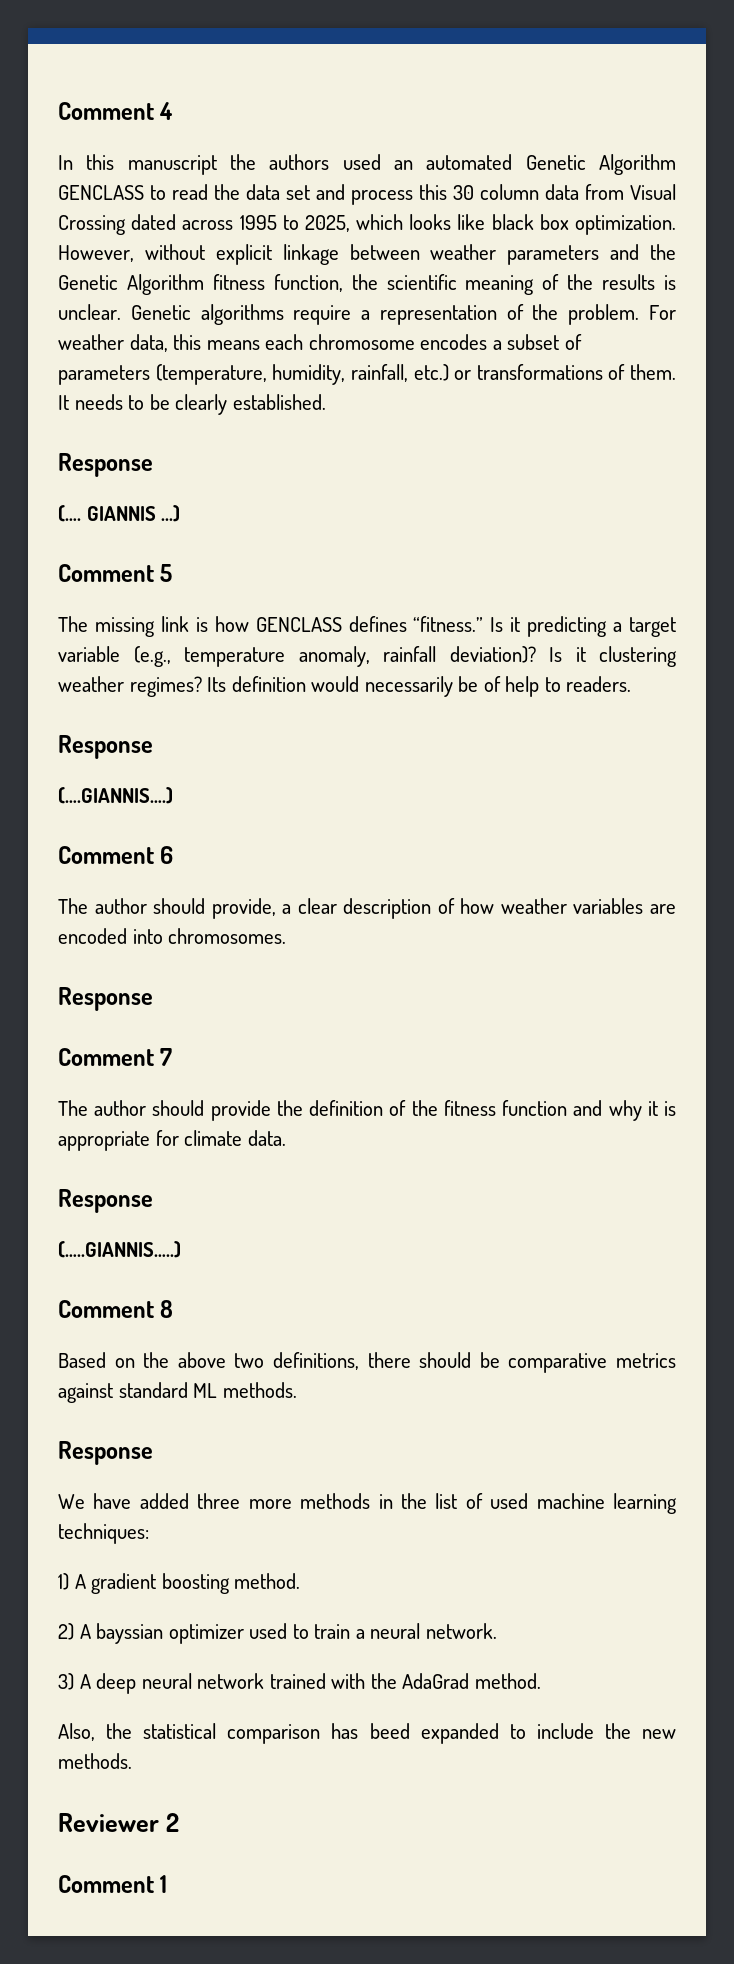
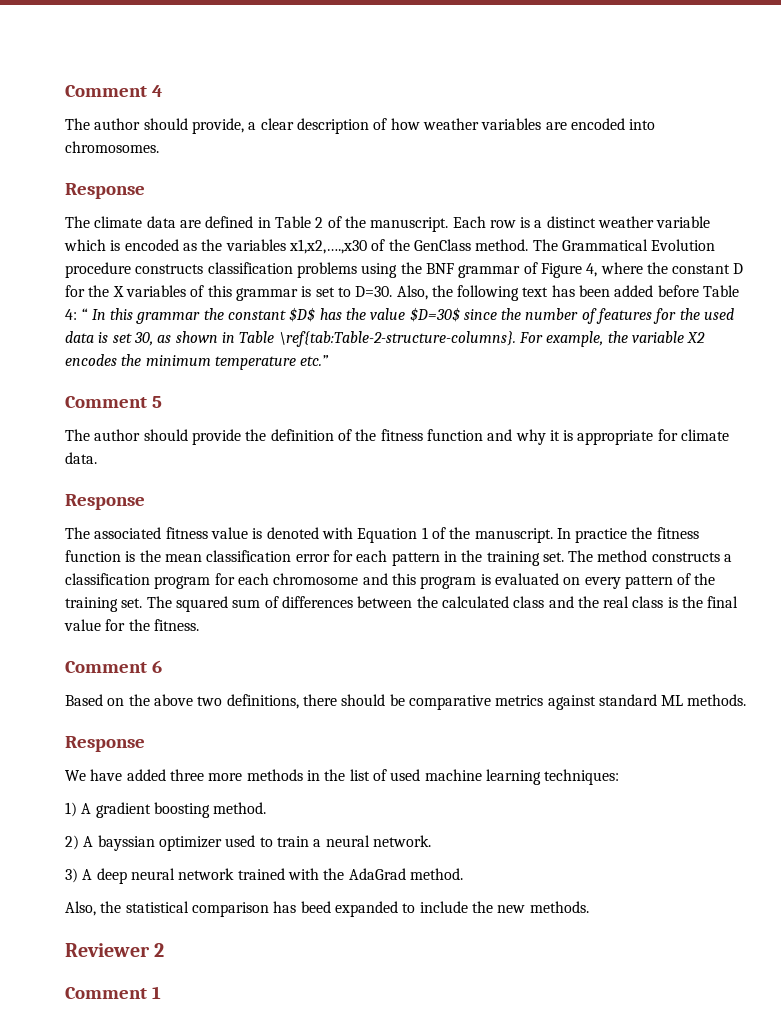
[58,154,676,175] [58,184,676,205] [58,214,676,235] [58,244,676,265] [58,274,676,295] [58,304,677,325] [58,334,582,352] [58,364,676,385] [58,394,326,415] [58,453,153,477] [58,505,181,522] [58,564,173,582] [58,616,676,637] [58,646,677,667] [58,676,632,697] [58,735,153,759] [58,787,173,804] [58,846,174,864] // In this manuscript the authors used an automated Genetic Algorithm GENCLASS to read the data set and process this 30 column data from Visual Crossing dated across 1995 to 2025, which looks like black box optimization. However, without explicit linkage between weather parameters and the Genetic Algorithm fitness function, the scientific meaning of the results is unclear. Genetic algorithms require a representation of the problem. For weather data, this means each chromosome encodes a subset of parameters (temperature, humidity, rainfall, etc.) or transformations of them. It needs to be clearly established. // Response // (…. GIANNIS ...) // Comment 5 // The missing link is how GENCLASS defines “fitness.” Is it predicting a target variable (e.g., temperature anomaly, rainfall deviation)? Is it clustering weather regimes? Its definition would necessarily be of help to readers. // Response // (….GIANNIS….) // Comment 6 -> (163, 91) none
[58,1048,173,1066] // Comment 7 -> [65,216,711,232] [64,239,716,254] [65,262,744,278] [65,285,740,301] [65,307,735,324] [65,331,706,347] [65,354,330,370] [65,396,162,408] // The climate data are defined in Table 2 of the manuscript. Each row is a distinct weather variable which is encoded as the variables x1,x2,….,x30 of the GenClass method. The Grammatical Evolution procedure constructs classification problems using the BNF grammar of Figure 4, where the constant D for the X variables of this grammar is set to D=30. Also, the following text has been added before Table 4: “ In this grammar the constant $D$ has the value $D=30$ since the number of features for the used data is set 30, as shown in Table \ref{tab:Table-2-structure-columns}. For example, the variable X2 encodes the minimum temperature etc.” // Comment 5
[58,1241,181,1258] [58,1300,174,1318] (…..GIANNIS…..) // Comment 8 -> [65,527,699,543] [65,550,733,566] [65,573,716,589] [65,596,739,612] [64,619,199,631] [65,660,162,673] The associated fitness value is denoted with Equation 1 of the manuscript. In practice the fitness function is the mean classification error for each pattern in the training set. The method constructs a classification program for each chromosome and this program is evaluated on every pattern of the training set. The squared sum of differences between the calculated class and the real class is the final value for the fitness. // Comment 6

